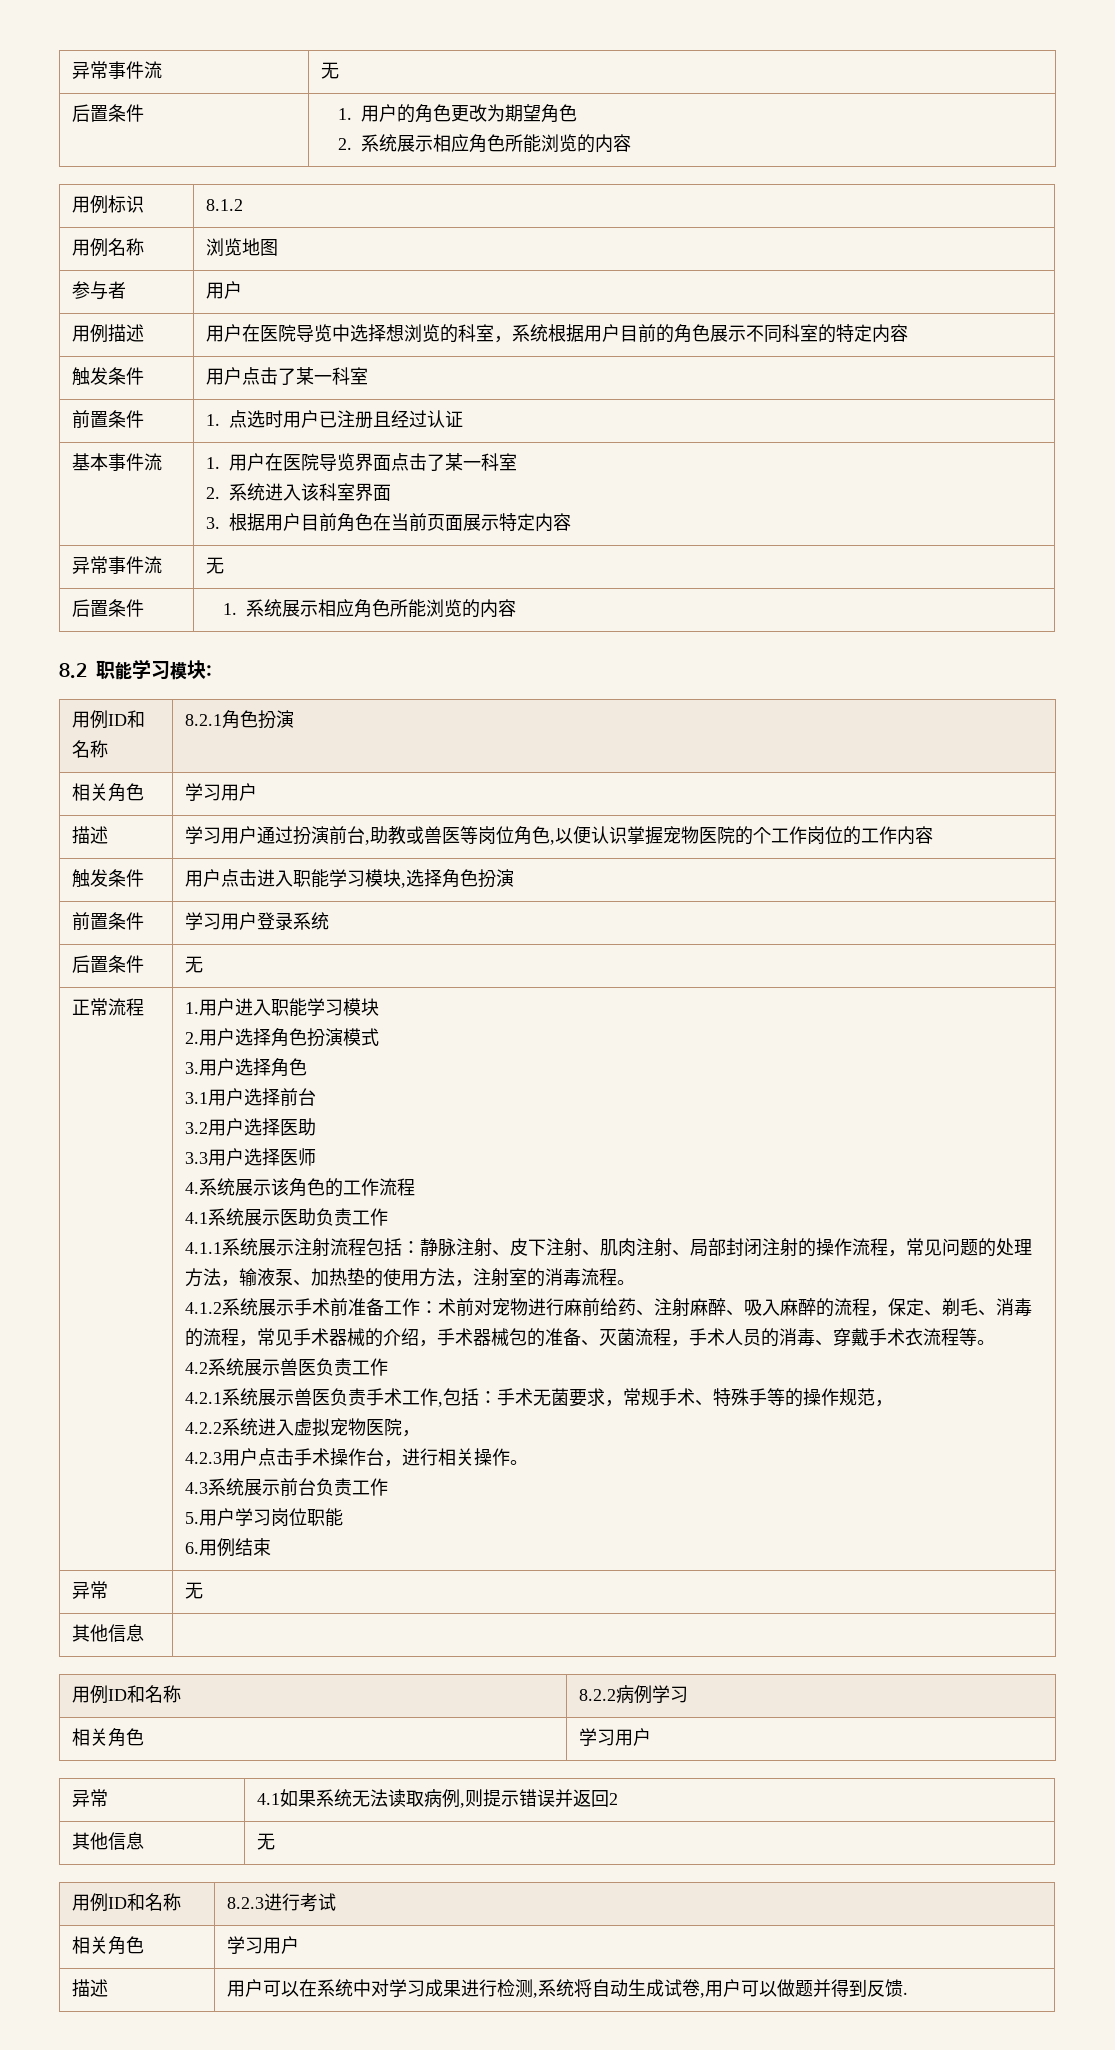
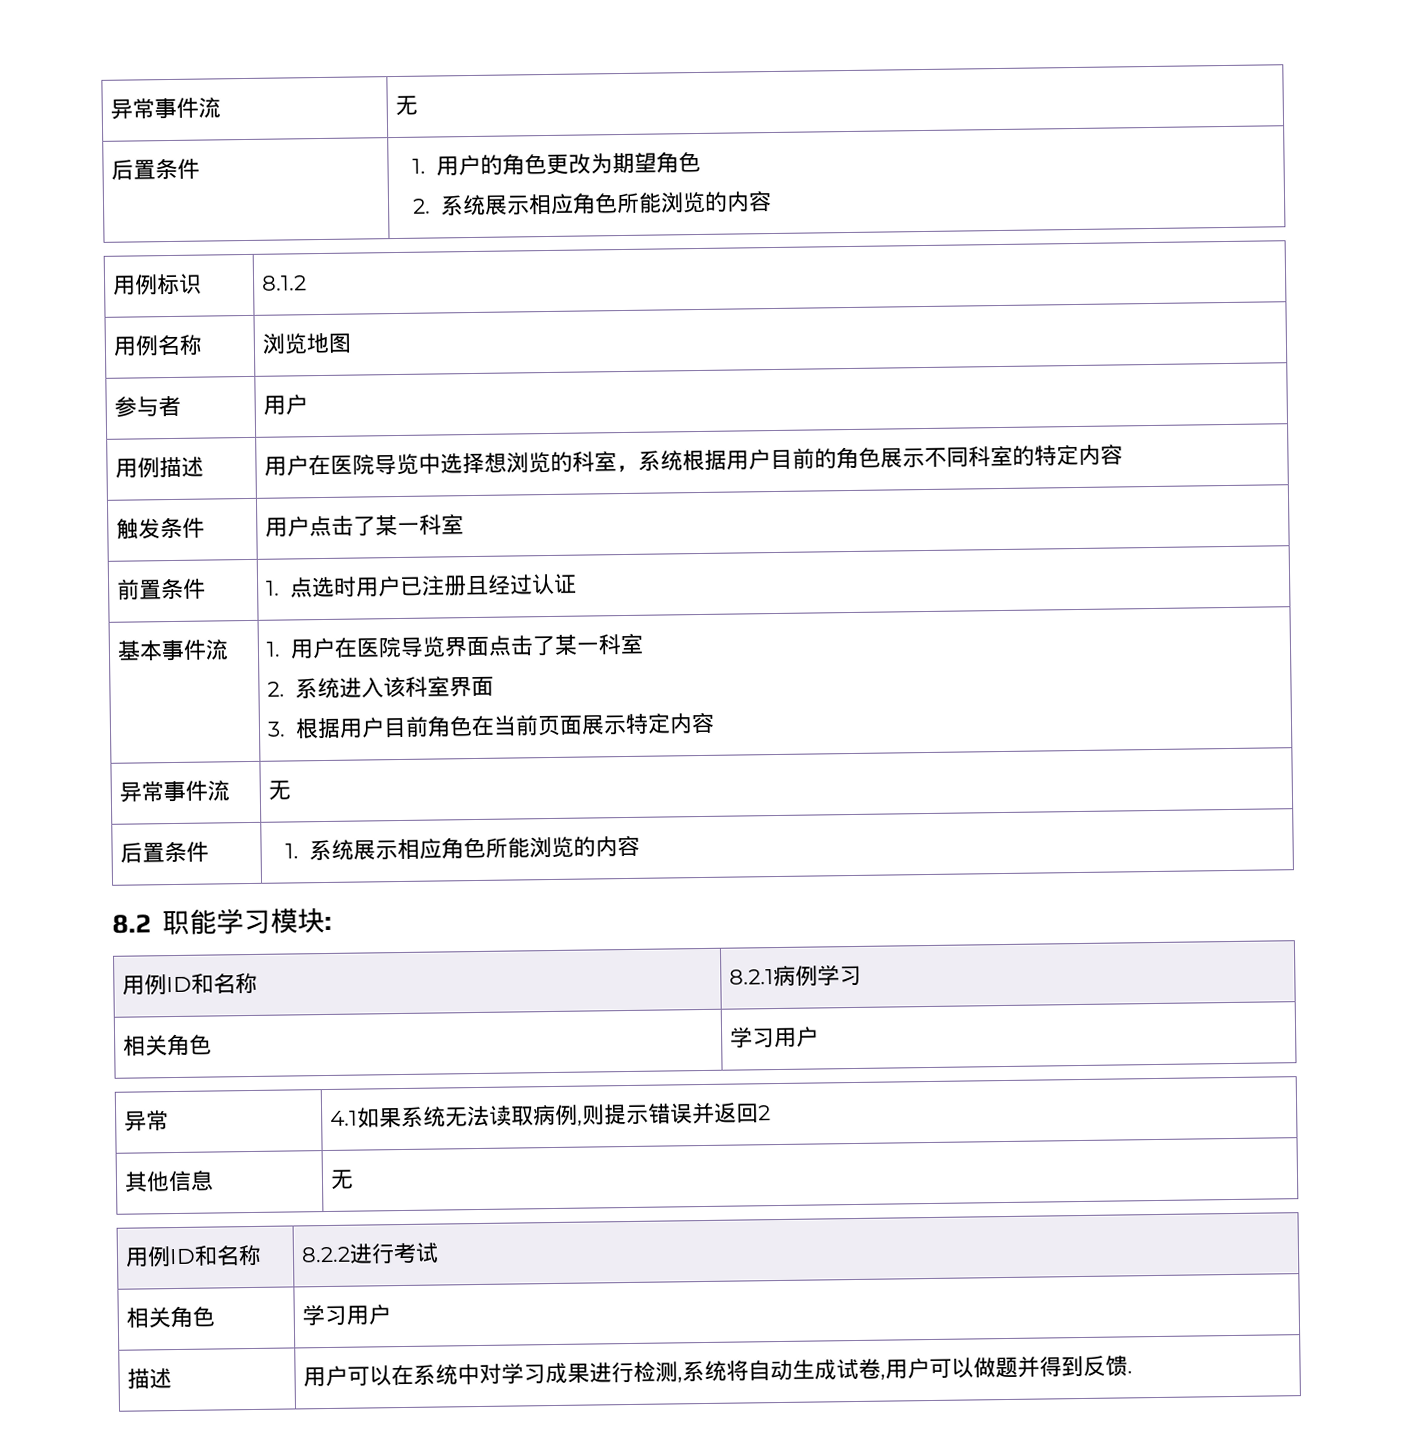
[221,710,294,729] [71,783,144,802] [184,783,257,801] [71,826,108,844] [184,826,933,845] [71,869,144,888] [184,869,514,888] [71,912,144,930] [184,912,329,930] [71,955,144,973] [184,956,203,973] [71,998,144,1016] [184,998,379,1017] [184,1028,379,1047] [184,1058,307,1077] [184,1088,316,1106] [184,1118,316,1136] [184,1148,316,1166] [184,1178,415,1197] [184,1208,388,1226] [184,1238,1032,1257] [184,1268,635,1287] [184,1298,1032,1317] [184,1328,995,1347] [184,1358,388,1376] [184,1388,893,1407] [184,1418,420,1437] [184,1448,528,1467] [184,1478,388,1496] [184,1508,343,1527] [184,1538,271,1557] [71,1581,108,1599] [184,1582,203,1599] [71,1624,144,1642] [71,1685,181,1704] [578,1689,616,1701] 角色扮演 // 相关角色 | 学习用户 // 描述 | 学习用户通过扮演前台,助教或兽医等岗位角色,以便认识掌握宠物医院的个工作岗位的工作内容 // 触发条件 | 用户点击进入职能学习模块,选择角色扮演 // 前置条件 | 学习用户登录系统 // 后置条件 | 无 // 正常流程 | 1.用户进入职能学习模块 // 2.用户选择角色扮演模式 // 3.用户选择角色 // 3.1用户选择前台 // 3.2用户选择医助 // 3.3用户选择医师 // 4.系统展示该角色的工作流程 // 4.1系统展示医助负责工作 // 4.1.1系统展示注射流程包括：静脉注射、皮下注射、肌肉注射、局部封闭注射的操作流程，常见问题的处理方法，输液泵、加热垫的使用方法，注射室的消毒流程。 // 4.1.2系统展示手术前准备工作：术前对宠物进行麻前给药、注射麻醉、吸入麻醉的流程，保定、剃毛、消毒的流程，常见手术器械的介绍，手术器械包的准备、灭菌流程，手术人员的消毒、穿戴手术衣流程等。 // 4.2系统展示兽医负责工作 // 4.2.1系统展示兽医负责手术工作,包括：手术无菌要求，常规手术、特殊手等的操作规范， // 4.2.2系统进入虚拟宠物医院， // 4.2.3用户点击手术操作台，进行相关操作。 // 4.3系统展示前台负责工作 // 5.用户学习岗位职能 // 6.用例结束 // 异常 | 无 // 其他信息 | // 用例ID和名称 | 8.2.2 -> (774, 977) none
[226,1897,264,1909] 8.2.3 -> [300,1246,351,1263] 8.2.2

